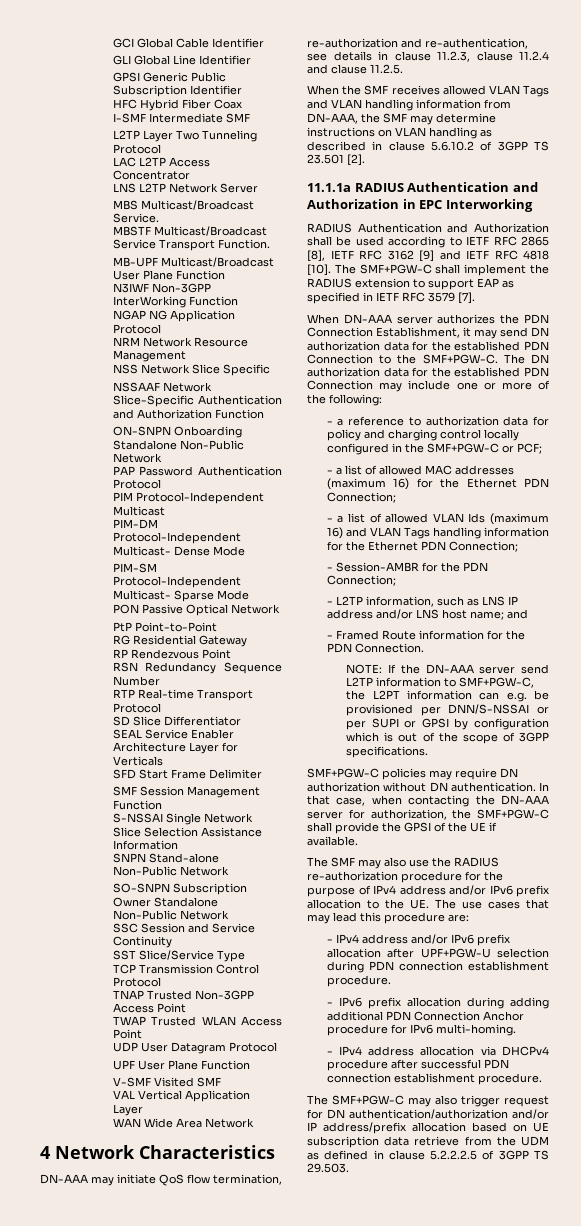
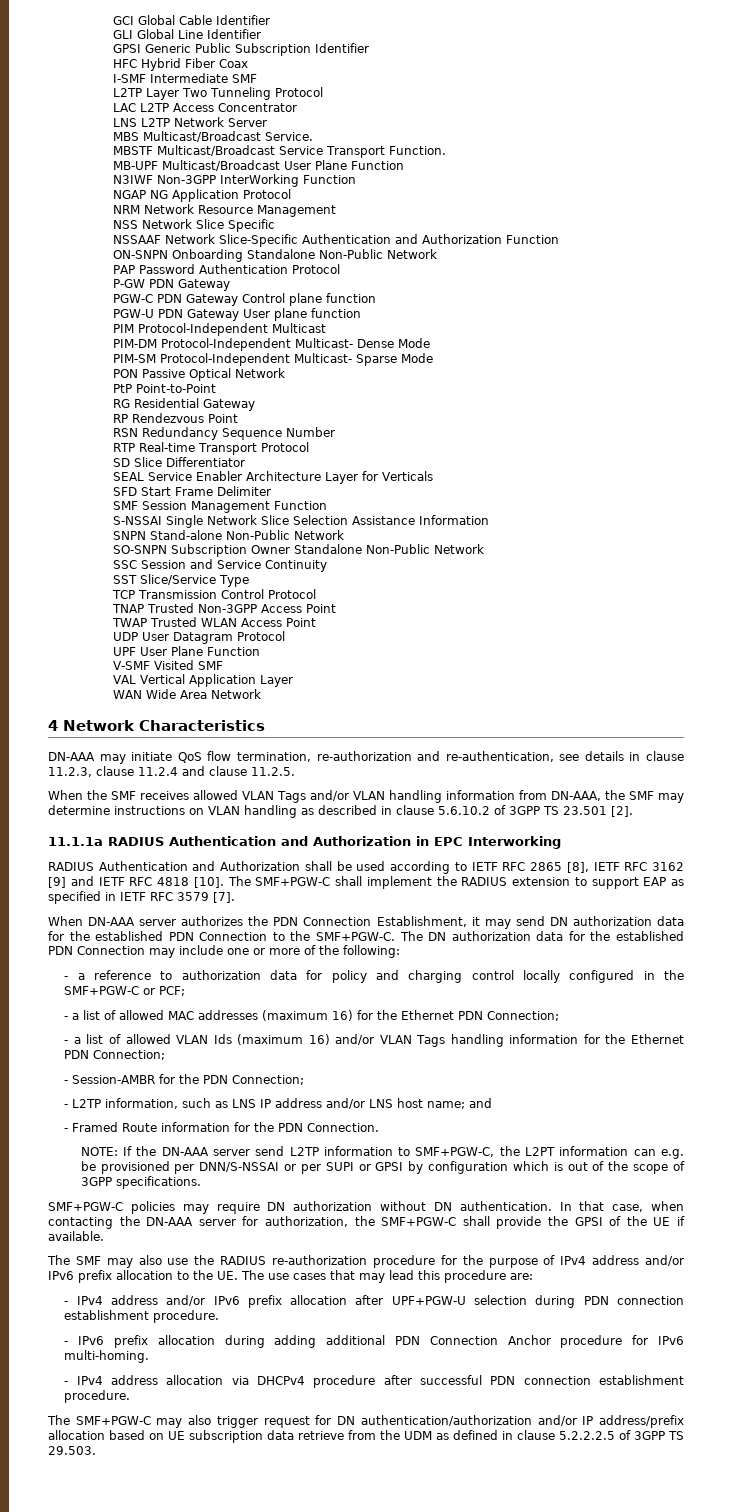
(161, 484) none -> [113,279,231,291] [113,293,377,306] [113,308,362,321] // P-GW PDN Gateway // PGW-C PDN Gateway Control plane function // PGW-U PDN Gateway User plane function
[307,99,328,109] and -> [309,790,349,801] and/or
[345,527,367,537] and -> [335,1034,375,1045] and/or

